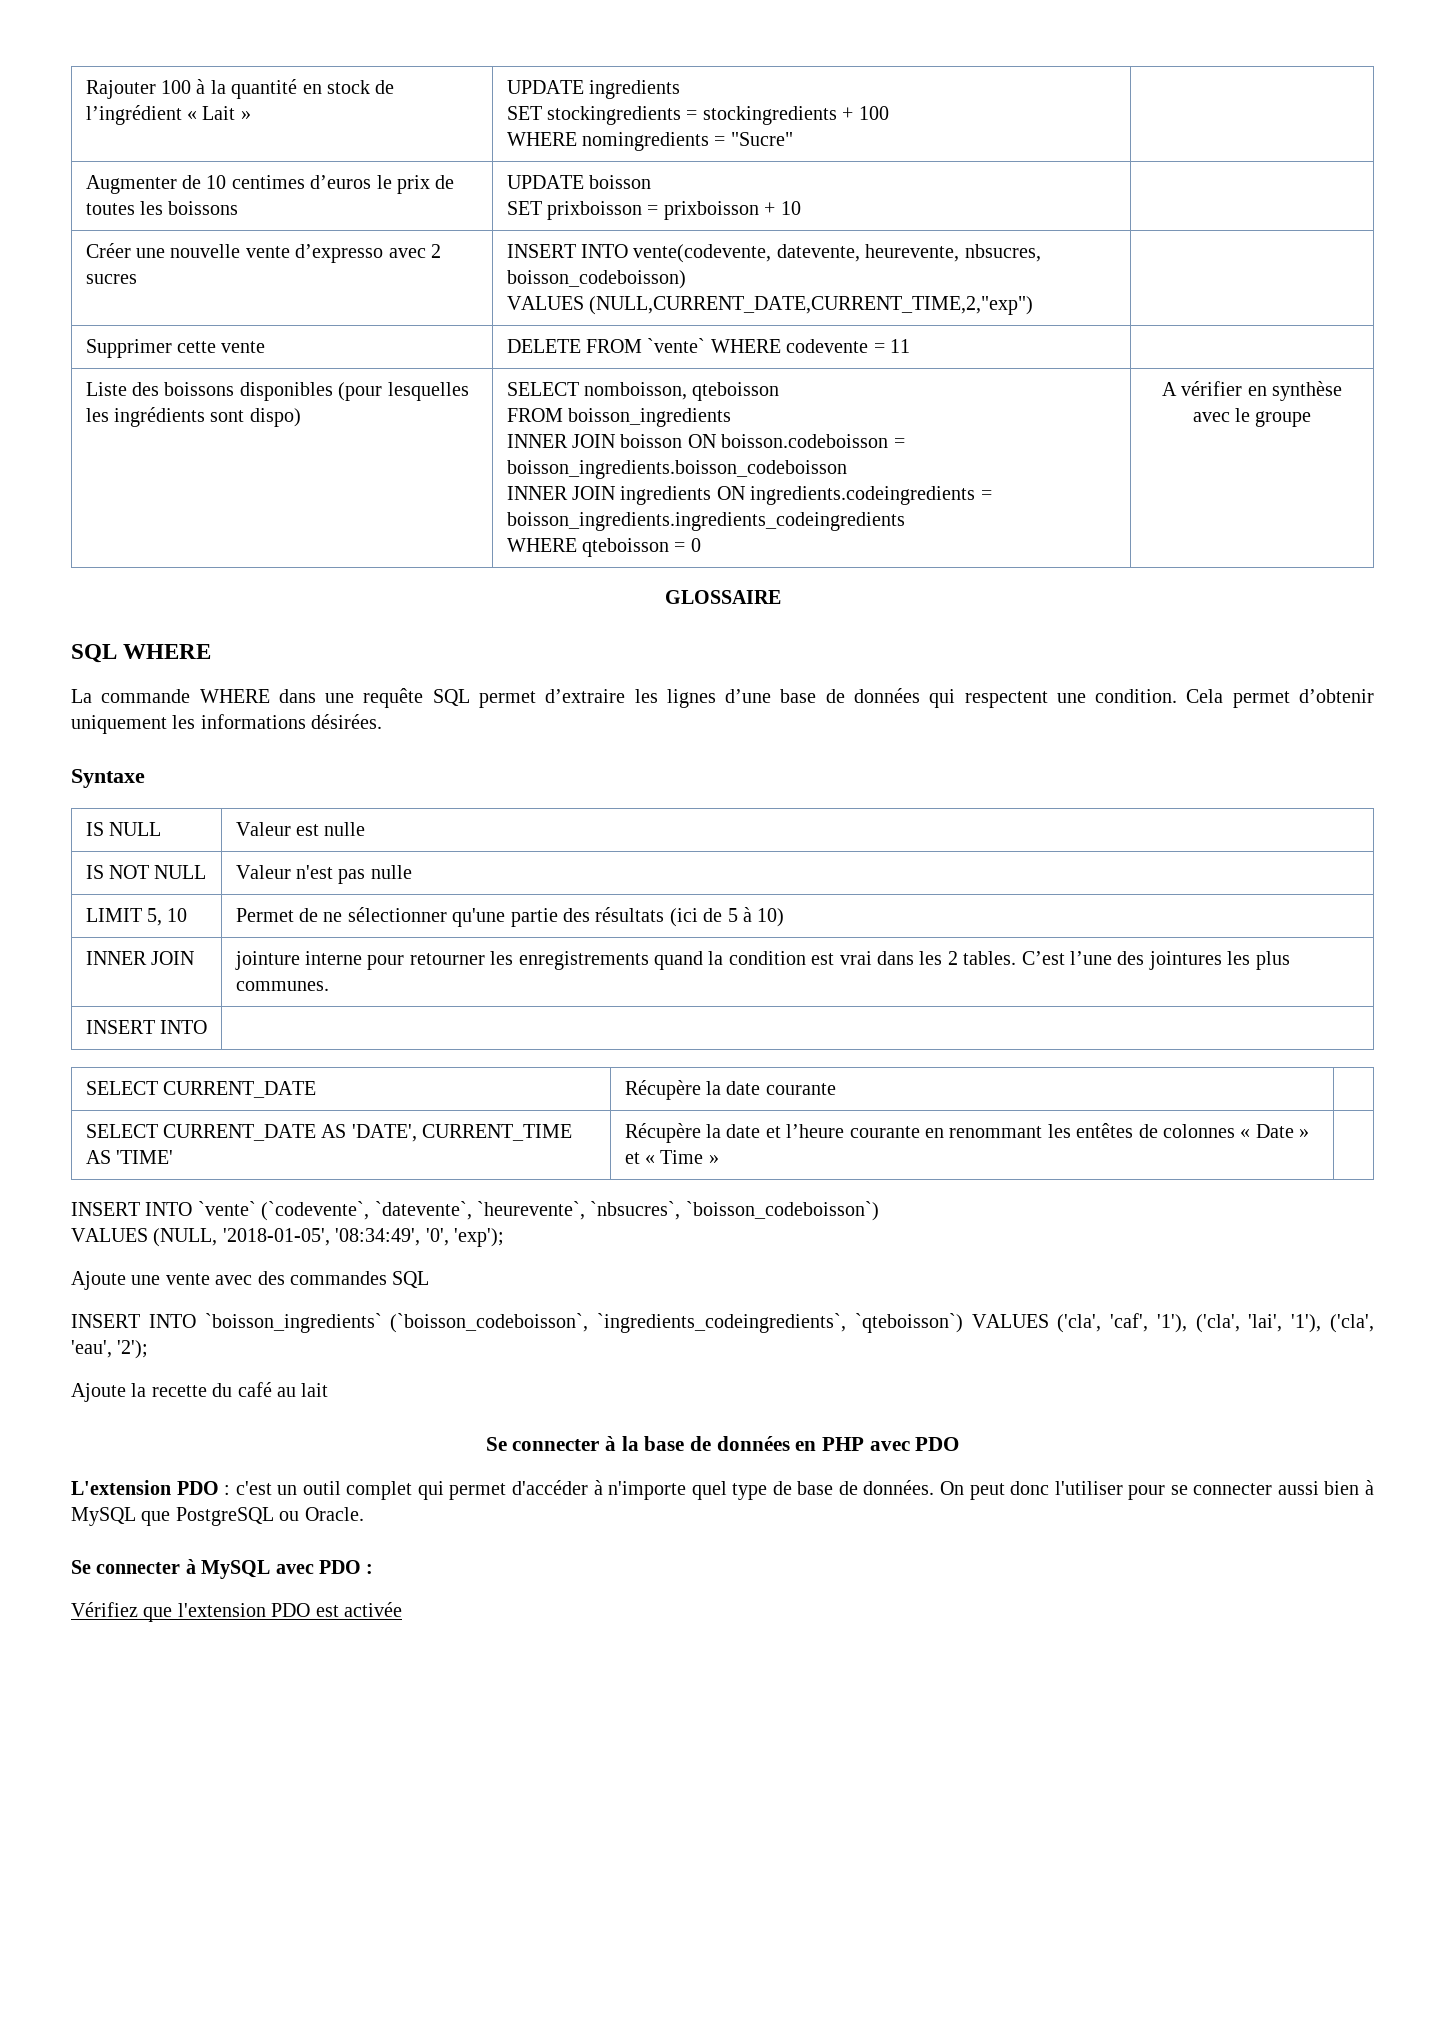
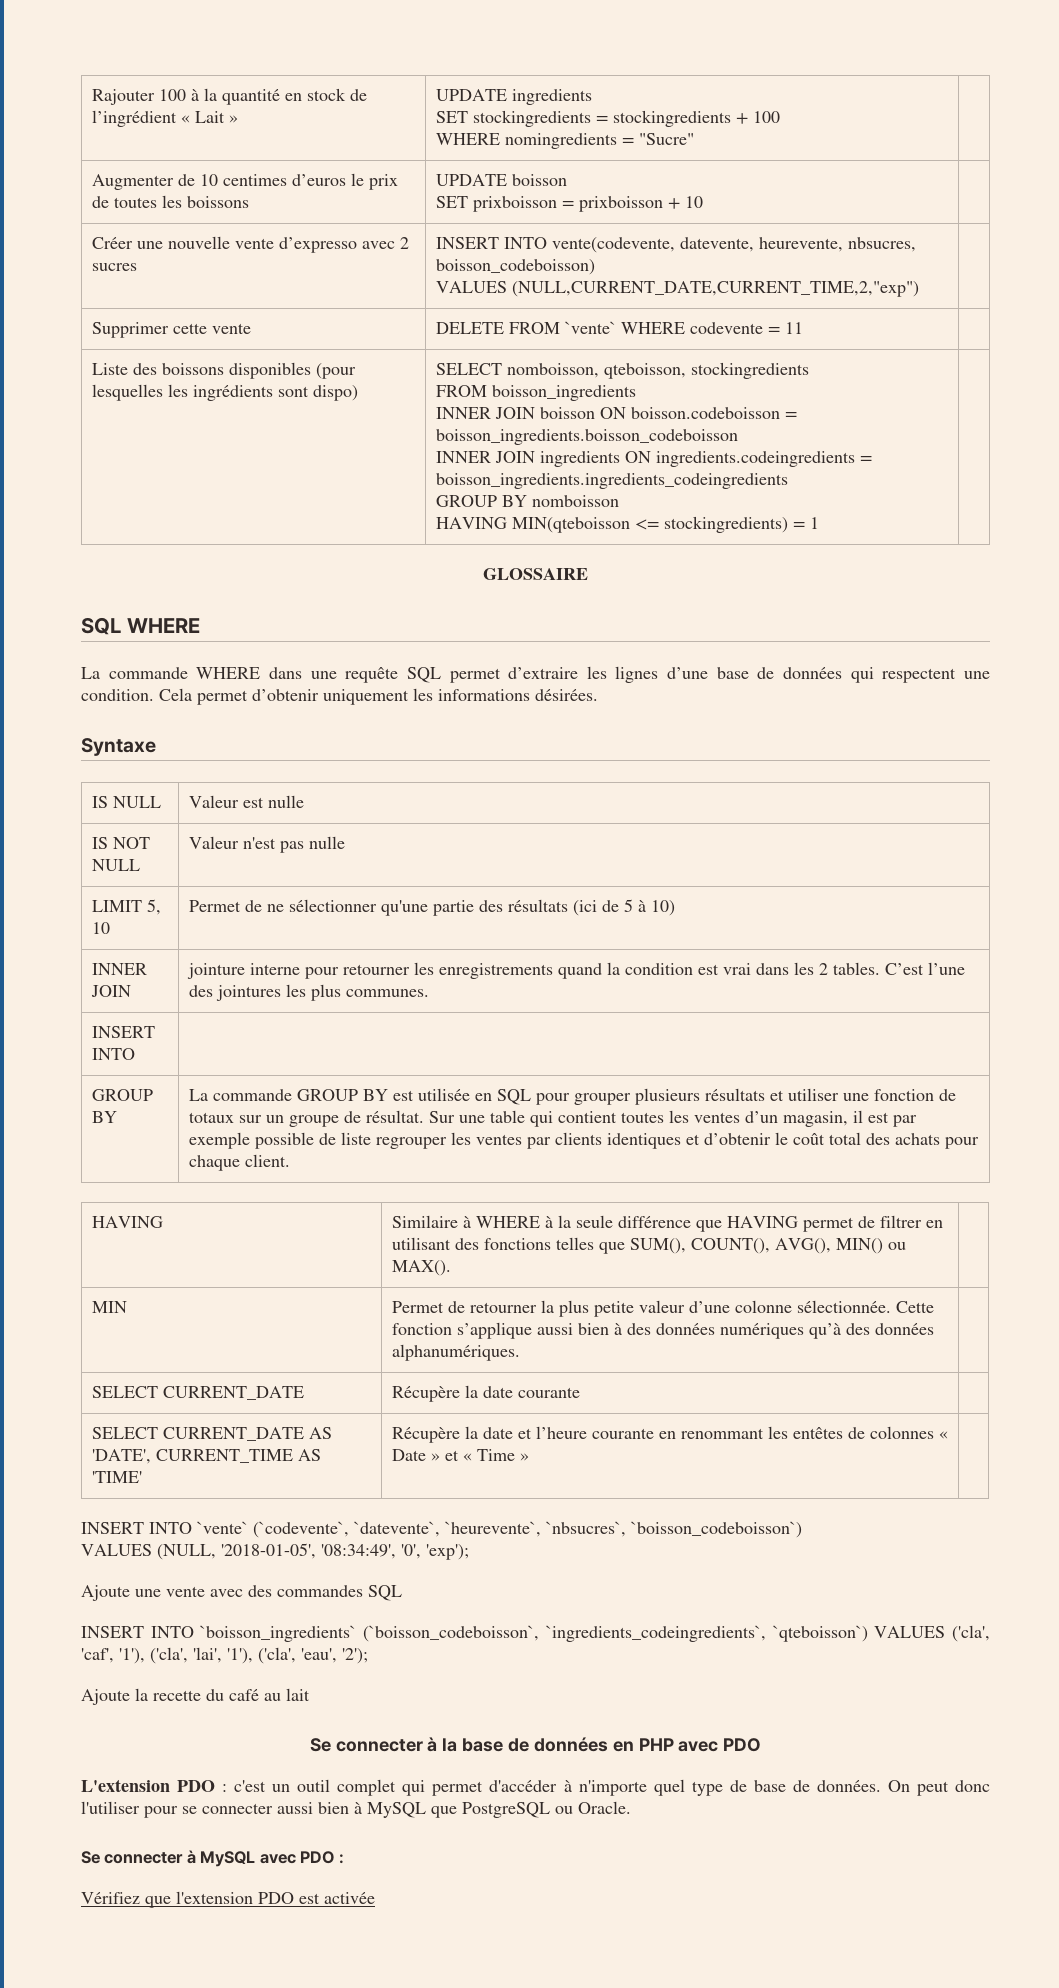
[692,382,780,401] qteboisson -> [603,362,809,379] qteboisson, stockingredients
[506,538,701,557] [1161,381,1343,401] [1192,408,1312,427] WHERE qteboisson = 0 | A vérifier en synthèse avec le groupe -> [435,495,619,507] [435,516,819,533] GROUP BY nomboisson // HAVING MIN(qteboisson <= stockingredients) = 1 |
(207, 1027) none -> [91,1089,153,1101] [91,1111,117,1123] [188,1088,956,1105] [188,1110,917,1127] [188,1132,979,1149] [188,1154,290,1171] [91,1216,163,1228] [391,1215,943,1232] [391,1237,906,1254] [391,1260,451,1276] [91,1301,127,1313] [391,1300,934,1317] [391,1322,934,1339] [391,1344,520,1361] // GROUP BY | La commande GROUP BY est utilisée en SQL pour grouper plusieurs résultats et utiliser une fonction de totaux sur un groupe de résultat. Sur une table qui contient toutes les ventes d’un magasin, il est par exemple possible de liste regrouper les ventes par clients identiques et d’obtenir le coût total des achats pour chaque client. // HAVING | Similaire à WHERE à la seule différence que HAVING permet de filtrer en utilisant des fonctions telles que SUM(), COUNT(), AVG(), MIN() ou MAX(). | // MIN | Permet de retourner la plus petite valeur d’une colonne sélectionnée. Cette fonction s’applique aussi bien à des données numériques qu’à des données alphanumériques. |

